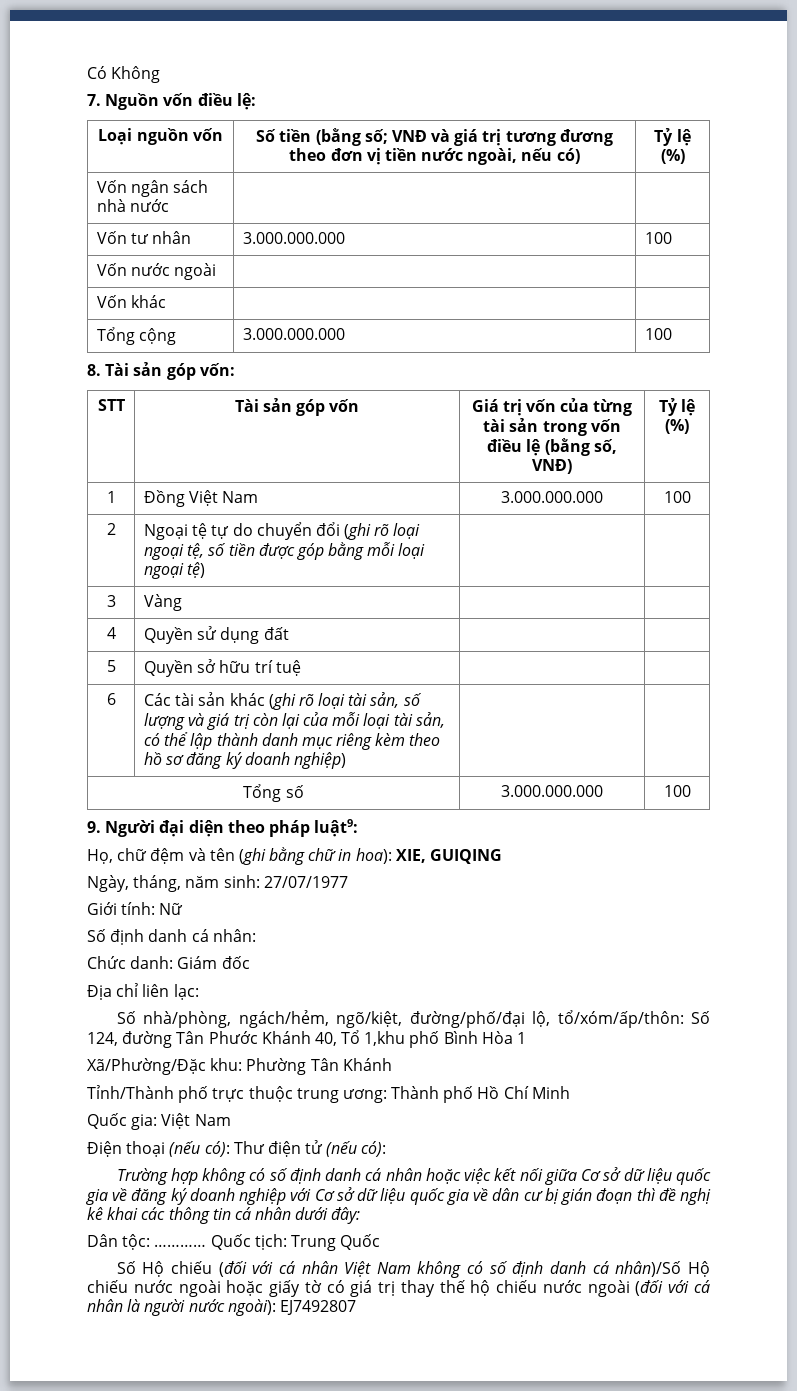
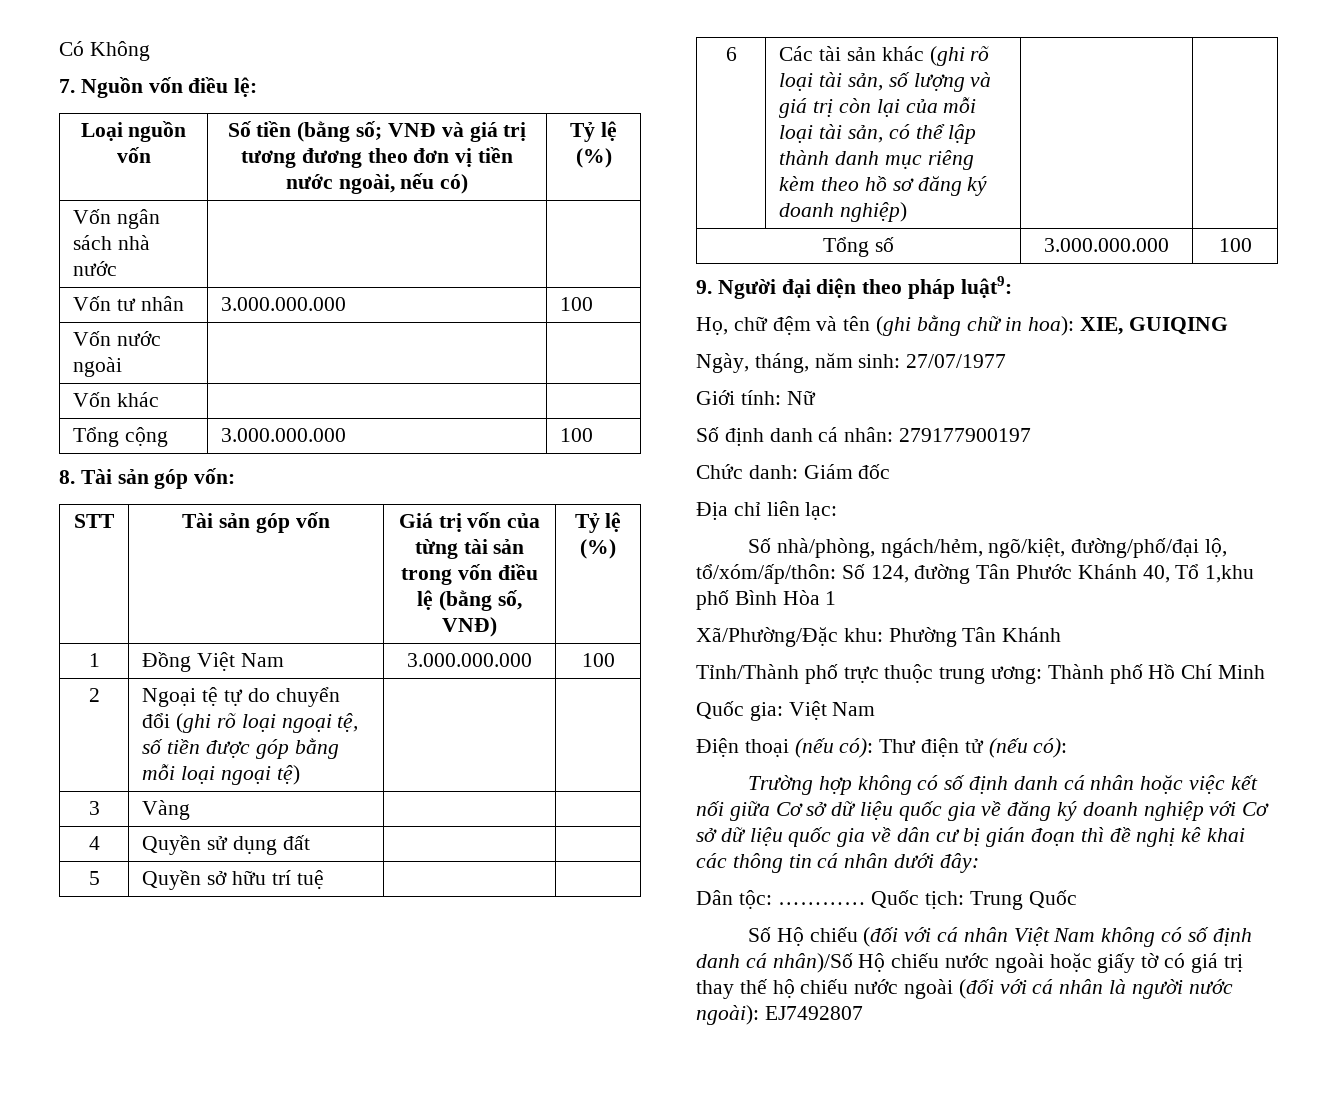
(256, 935) none -> [899,428,1032,442] 279177900197

